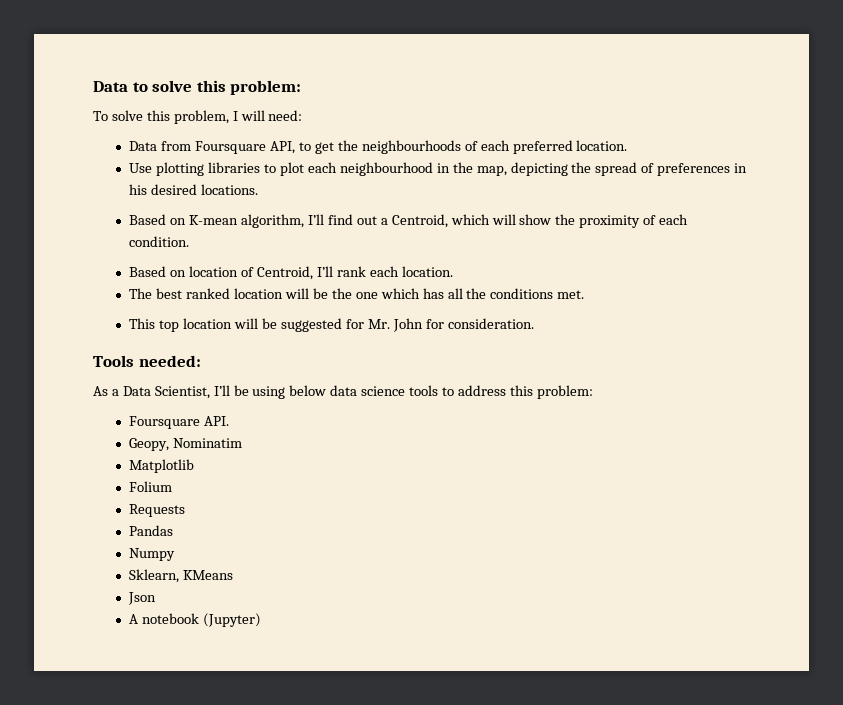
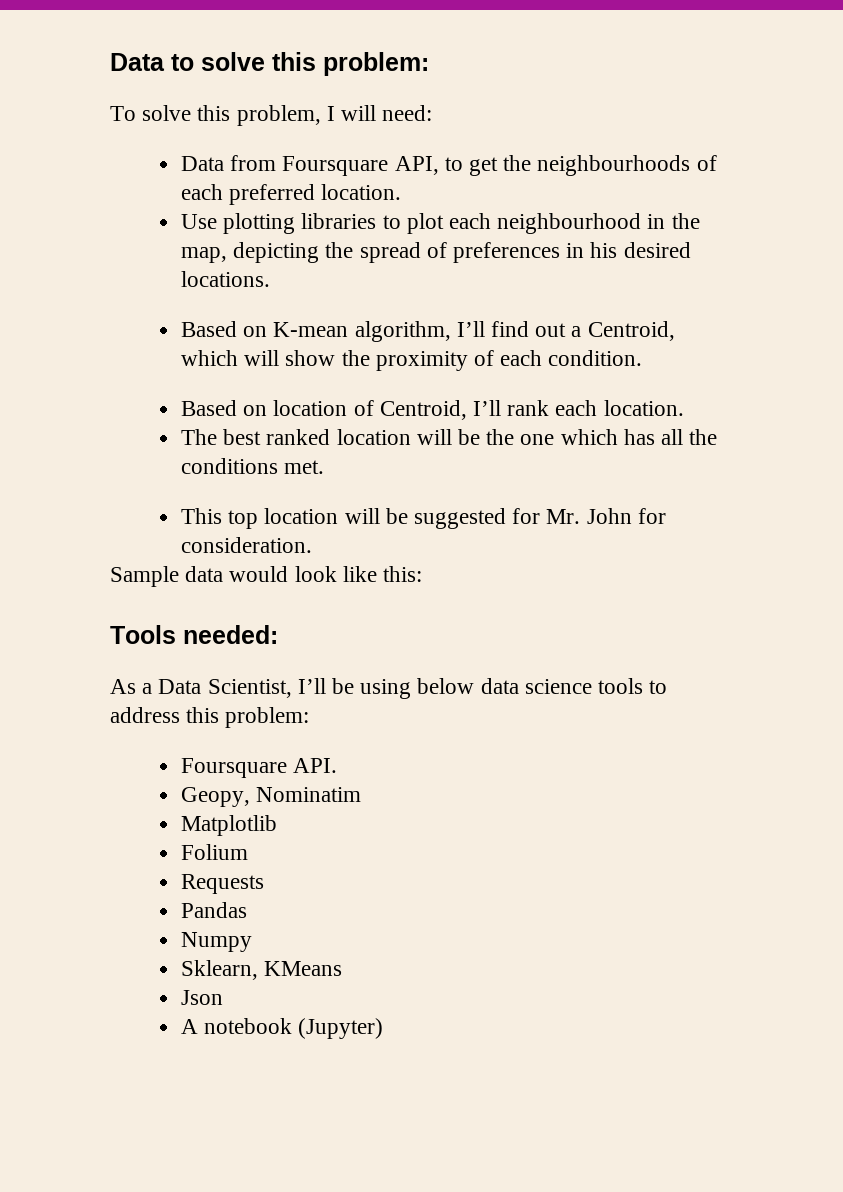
(534, 323) none -> [110,566,423,587] // Sample data would look like this:

